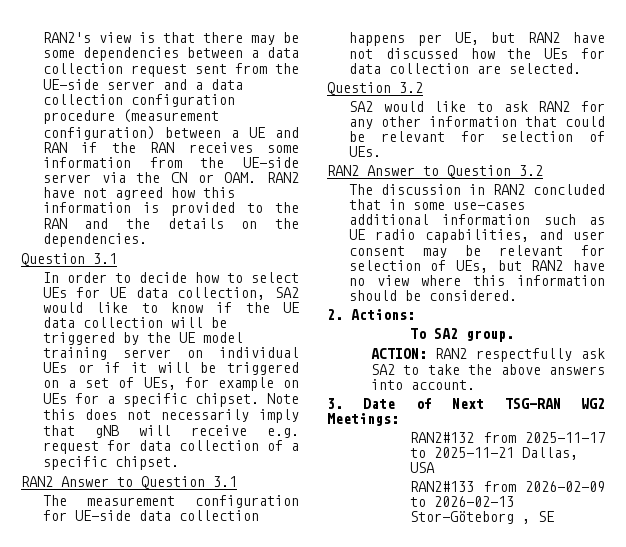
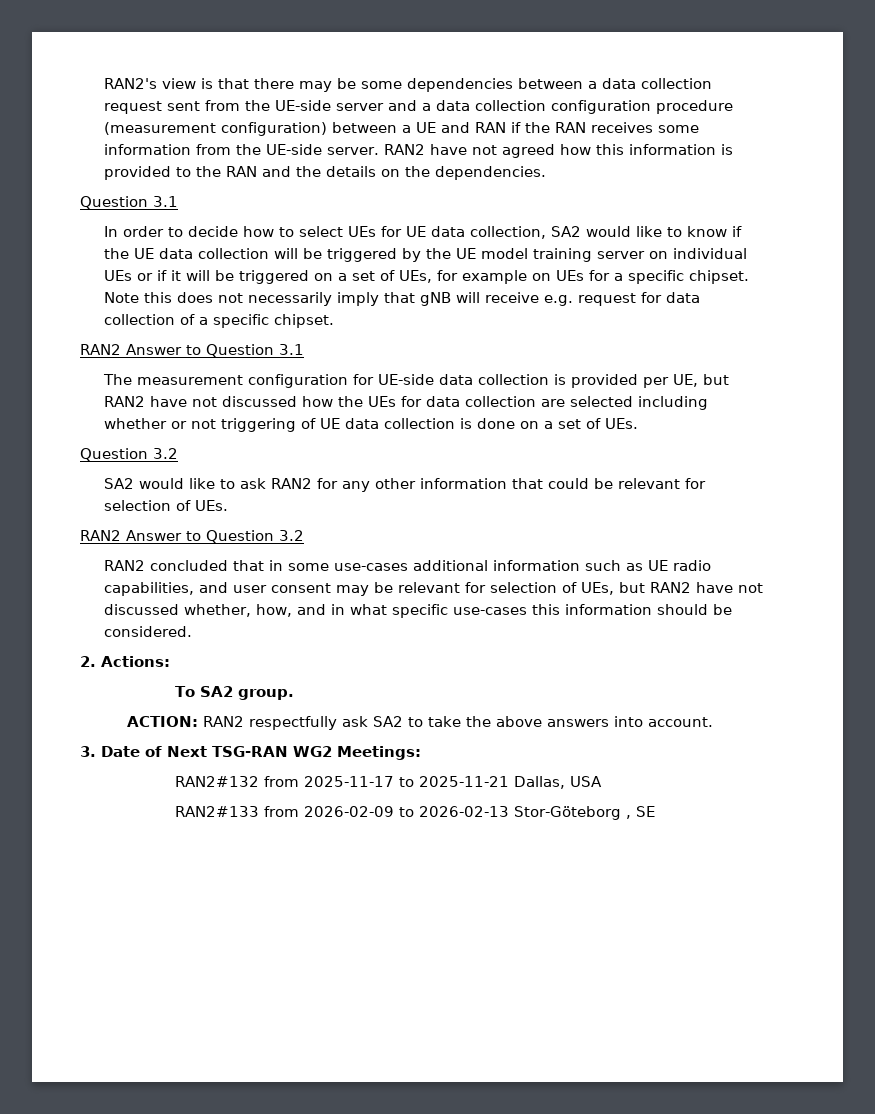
[42,172,257,183] server via the CN or OAM. -> [326,147,379,155] server.
[348,32,405,46] happens -> [553,374,638,388] is provided
[508,63,581,74] selected. -> [569,396,708,410] [103,418,638,432] selected including whether or not triggering of UE data collection is done on a set of UEs.
[348,184,485,195] The discussion in -> (304, 535) none
[348,275,461,286] no view where -> [737,583,763,593] [103,604,527,618] not discussed whether, how, and in what specific use-cases

